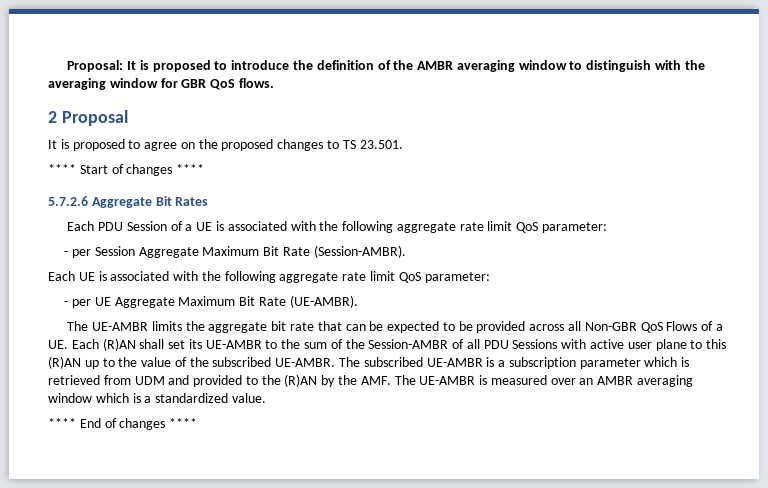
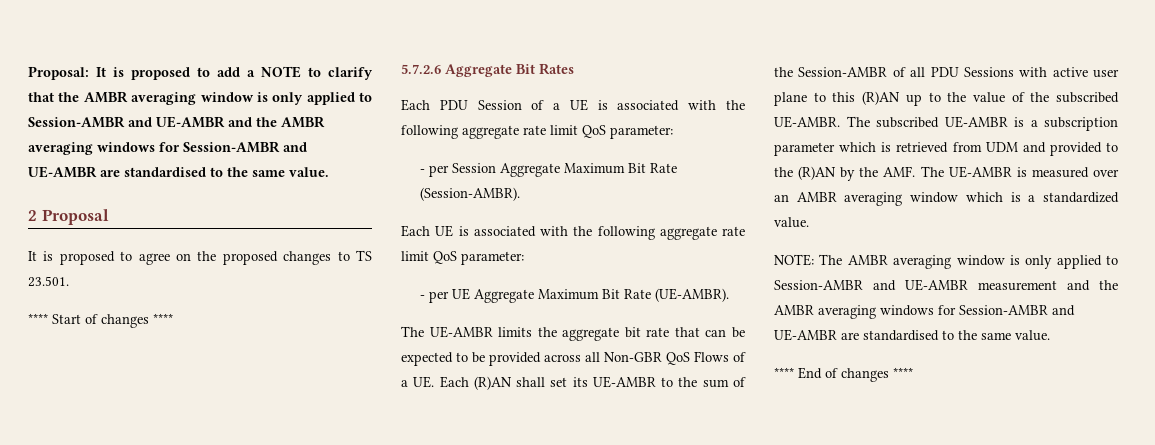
[231,60,705,72] [48,78,274,90] introduce the definition of the AMBR averaging window to distinguish with the averaging window for GBR QoS flows. -> [217,66,373,80] [28,91,372,105] [28,116,325,128] [28,141,307,155] [28,166,329,178] add a NOTE to clarify that the AMBR averaging window is only applied to Session-AMBR and UE-AMBR and the AMBR averaging windows for Session-AMBR and UE-AMBR are standardised to the same value.
(266, 398) none -> [774,254,1118,269] [774,279,1118,291] [774,305,1075,319] [774,329,1050,341] // NOTE: The AMBR averaging window is only applied to Session-AMBR and UE-AMBR measurement and the AMBR averaging windows for Session-AMBR and UE-AMBR are standardised to the same value.

